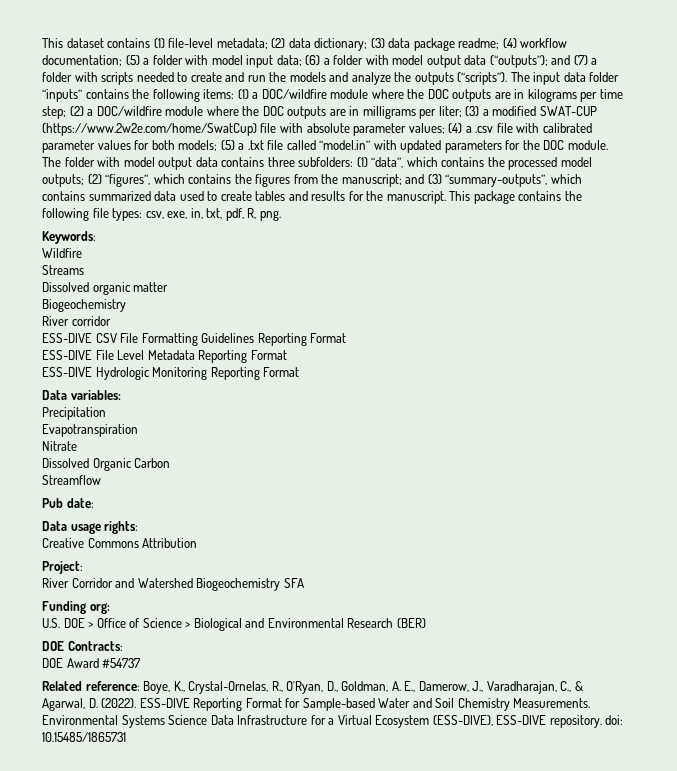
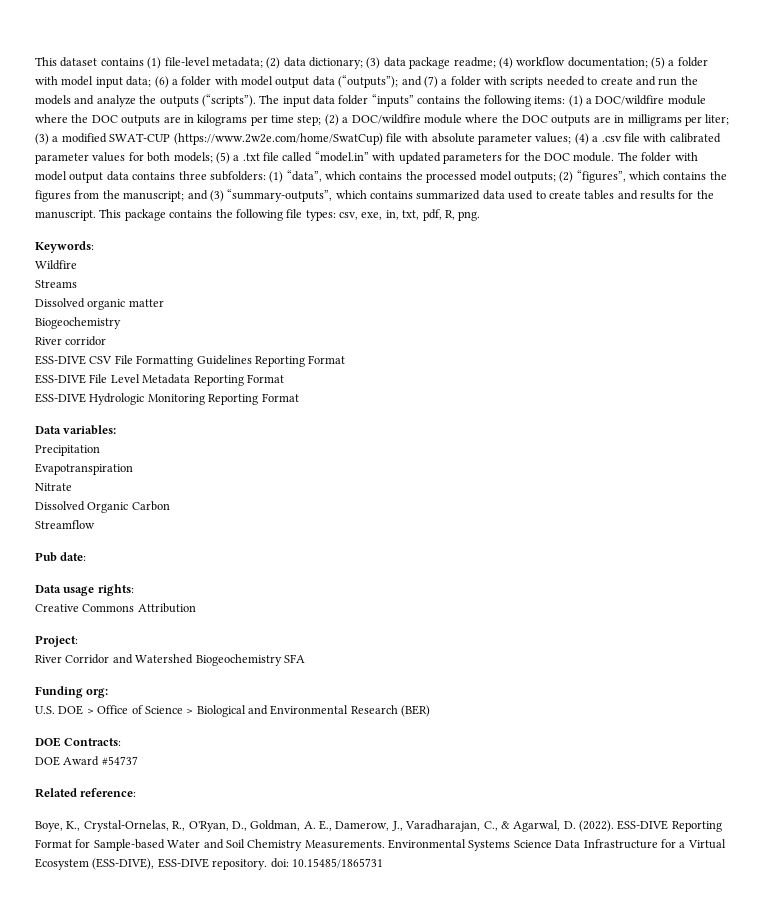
(140, 686) none -> (137, 792) //

